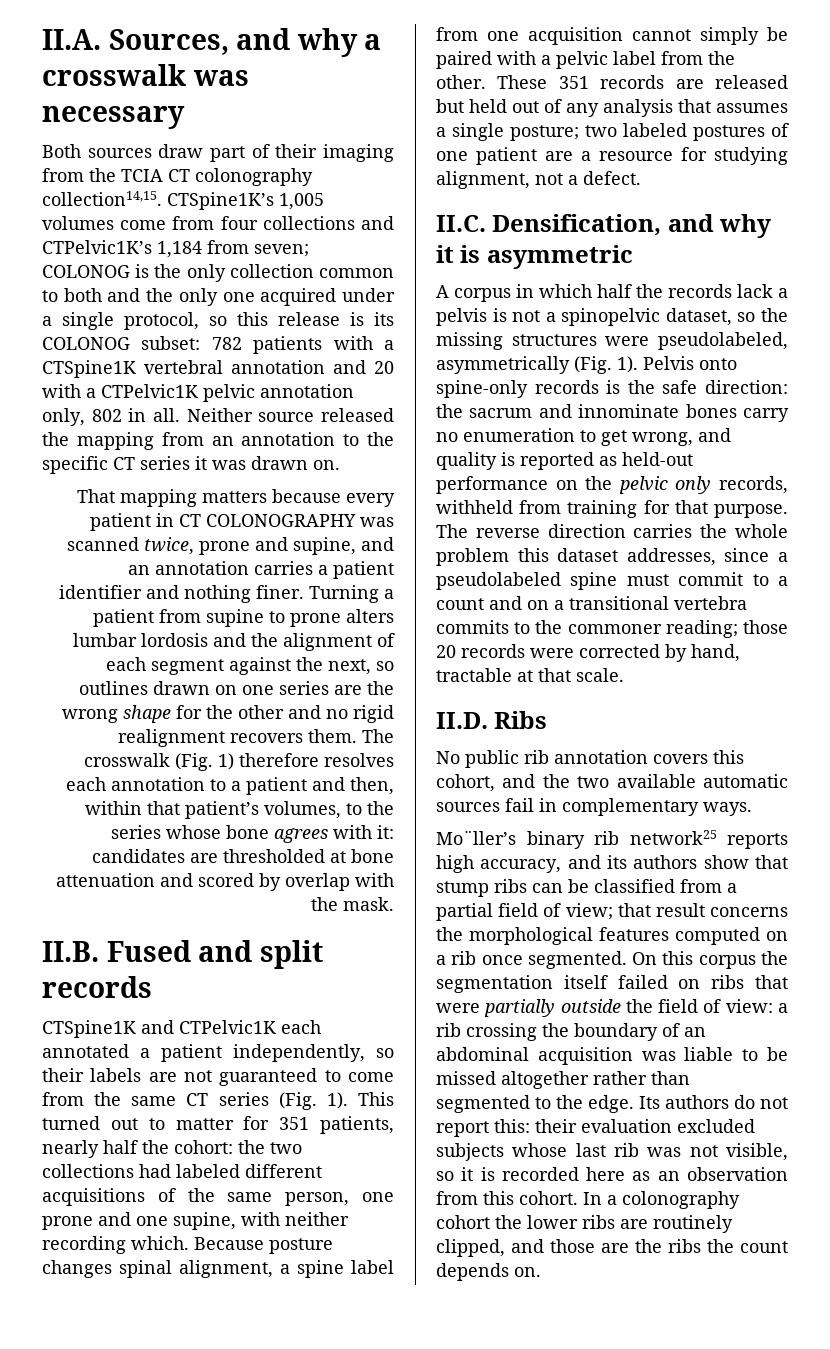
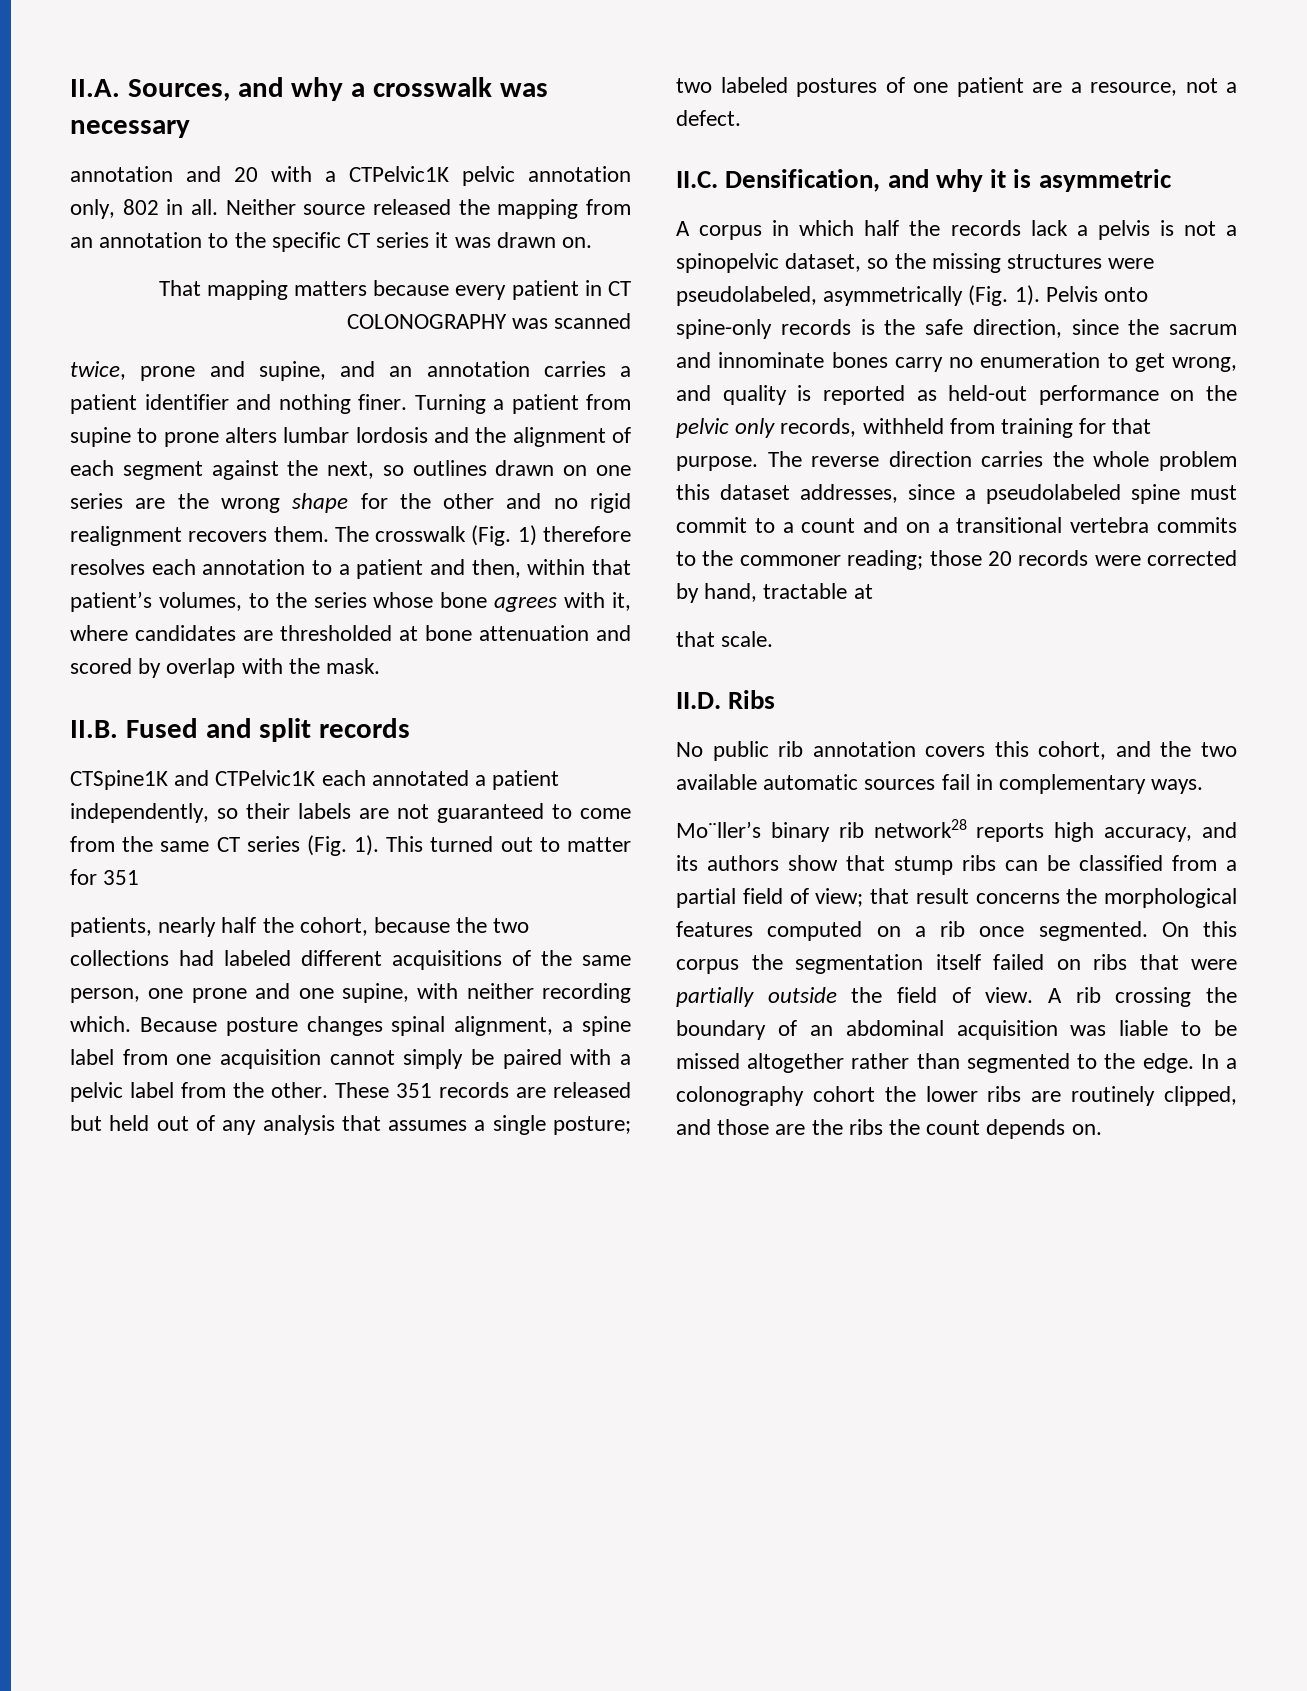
[42,144,394,162] [42,168,313,186] [42,191,324,210] [42,216,394,230] [42,240,309,258] [42,264,394,282] [42,288,396,306] [42,312,394,330] [42,336,394,354] [42,360,223,378] Both sources draw part of their imaging from the TCIA CT colonography collection14,15. CTSpine1K’s 1,005 volumes come from four collections and CTPelvic1K’s 1,184 from seven; COLONOG is the only collection common to both and the only one acquired under a single protocol, so this release is its COLONOG subset: 782 patients with a CTSpine1K vertebral -> (190, 129) none
(139, 544) none -> (631, 321) //
[377,825,394,839] it: -> [612,592,632,611] [70,625,128,641] it, where
(310, 1123) none -> (140, 877) //
[174,1140,233,1154] cohort: -> [299,917,451,936] cohort, because
[599,147,788,165] [436,171,530,189] resource for studying alignment, -> [1090,82,1177,96] resource,
[705,380,788,394] direction: -> [972,319,1119,338] direction, since
(533, 676) none -> (873, 591) //
[629,830,717,845] network25 -> [873,819,967,838] network28
[725,999,788,1013] view: a -> [985,987,1062,1003] view. A
[639,1095,788,1109] [436,1119,755,1137] [436,1143,788,1161] [436,1167,788,1181] [436,1191,578,1205] Its authors do not report this: their evaluation excluded subjects whose last rib was not visible, so it is recorded here as an observation from this cohort. -> (1194, 1063) none

